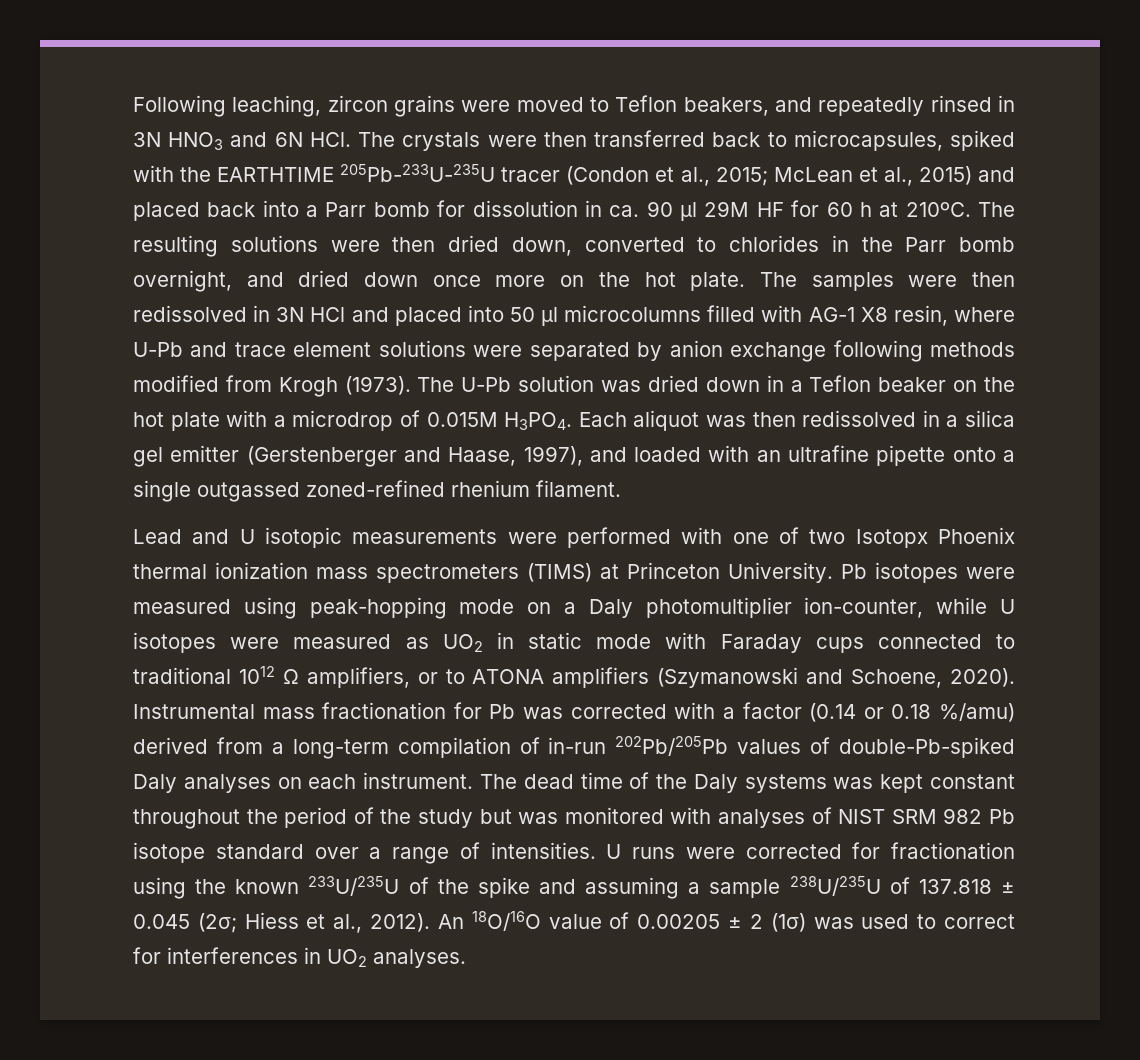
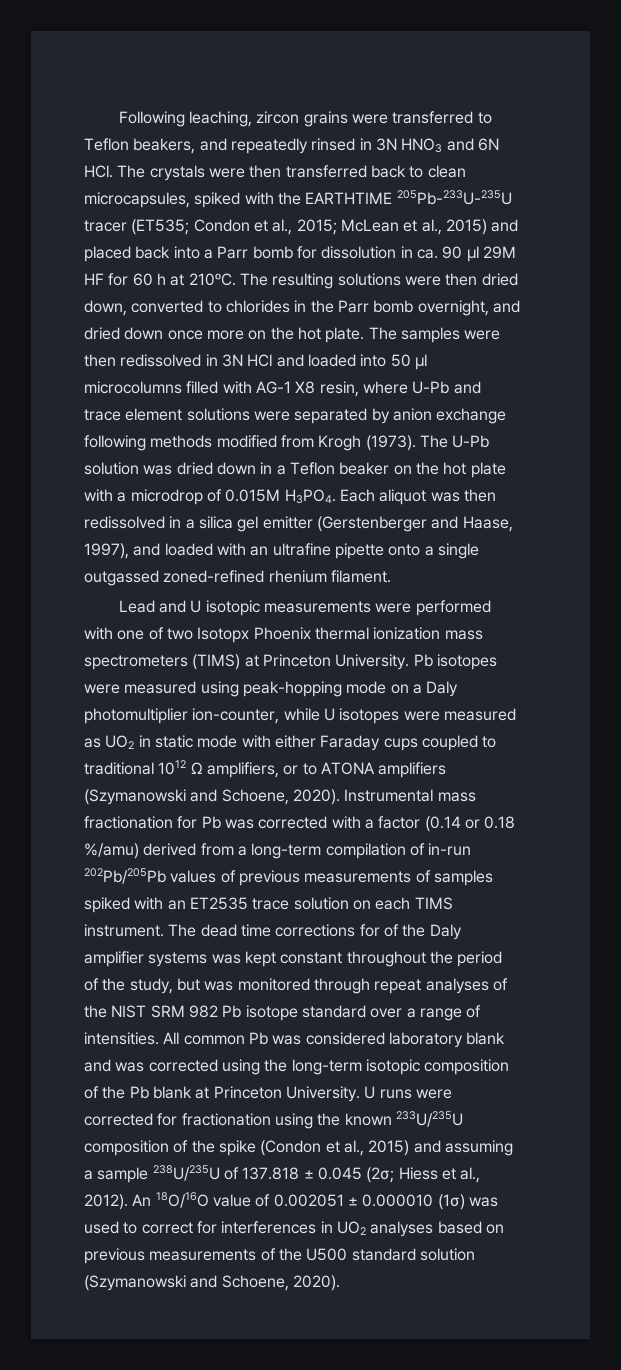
[516,97,584,112] moved -> [392,111,474,124] transferred
(787, 139) none -> [427,165,466,178] clean
[566,166,650,185] (Condon -> [131,219,250,235] (ET535; Condon
[394,307,462,326] placed -> [307,354,356,367] loaded
(707, 640) none -> [274,735,316,748] either
[877,634,982,649] connected -> [421,735,478,751] coupled
[838,737,1015,758] [133,774,271,793] double-Pb-spiked Daly analyses -> [238,870,493,886] [84,897,349,913] previous measurements of samples spiked with an ET2535 trace solution
(357, 781) none -> [414,897,453,910] TIMS
(623, 780) none -> [275,924,380,937] corrections for
(738, 783) none -> [84,951,144,967] amplifier
[418,809,473,828] study -> [129,978,173,994] study,
[670,807,712,824] with -> [313,978,422,994] through repeat
(832, 815) none -> [84,1005,107,1018] the
(596, 850) none -> [163,1032,506,1048] [84,1059,510,1075] [84,1086,360,1102] All common Pb was considered laboratory blank and was corrected using the long-term isotopic composition of the Pb blank at Princeton University.
(400, 886) none -> [84,1140,169,1156] composition
(530, 887) none -> [260,1140,410,1156] (Condon et al., 2015)
[637,914,763,929] 0.00205 ± 2 -> [273,1194,434,1207] 0.002051 ± 0.000010
[373,949,466,968] analyses. -> [370,1221,504,1237] [84,1248,475,1264] [84,1275,340,1291] analyses based on previous measurements of the U500 standard solution (Szymanowski and Schoene, 2020).

